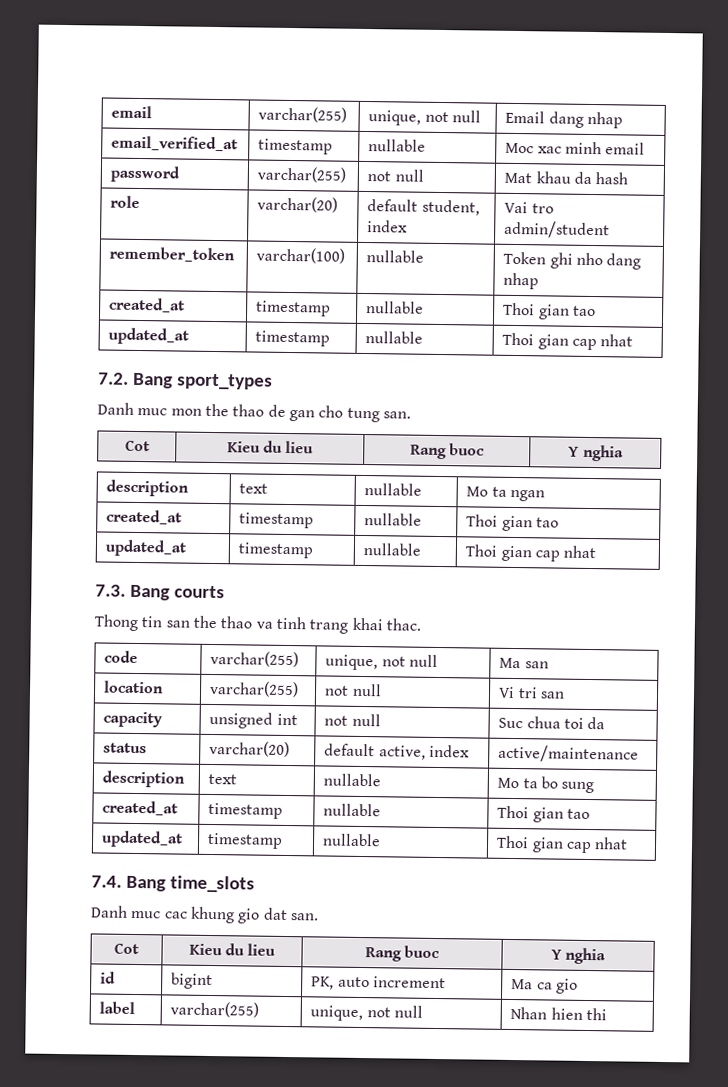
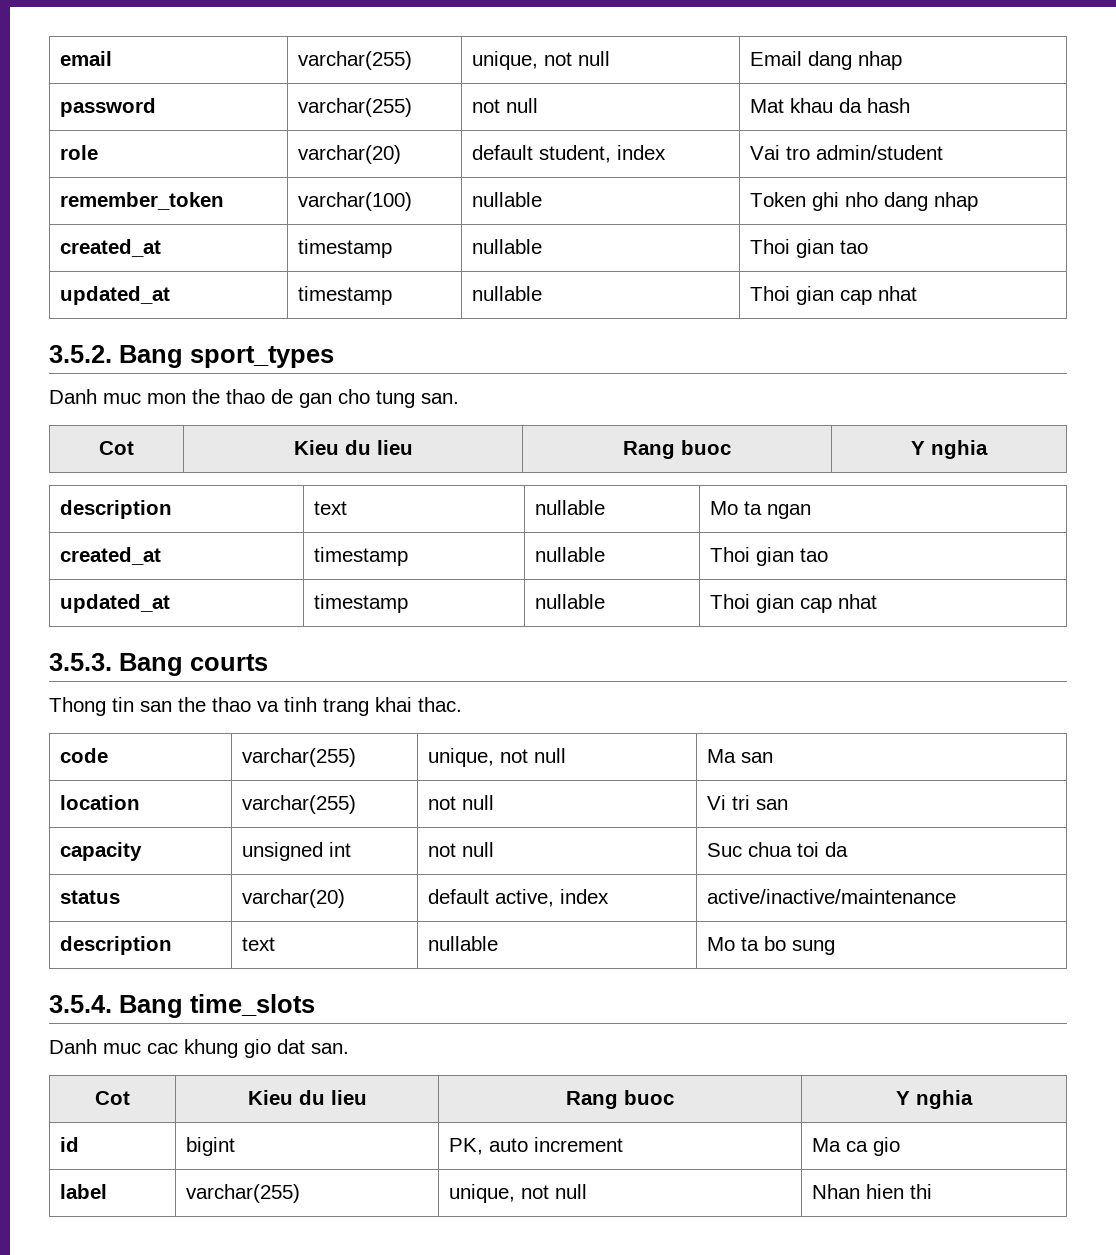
[111,135,239,152] [258,138,334,155] [368,139,427,152] [505,141,646,155] // email_verified_at | timestamp | nullable | Moc xac minh email -> (902, 60) none
[98,372,129,385] 7.2. -> [49,345,112,363] 3.5.2.
[95,584,126,597] 7.3. -> [49,653,112,671] 3.5.3.
[498,744,640,763] active/maintenance -> [706,889,956,904] active/inactive/maintenance
[102,800,179,816] [208,802,284,819] [323,803,382,817] [497,805,591,823] [101,830,184,848] [207,832,284,849] [322,833,382,847] [496,835,629,854] [91,875,122,888] // created_at | timestamp | nullable | Thoi gian tao // updated_at | timestamp | nullable | Thoi gian cap nhat // 7.4. -> [49,995,112,1013] // 3.5.4.

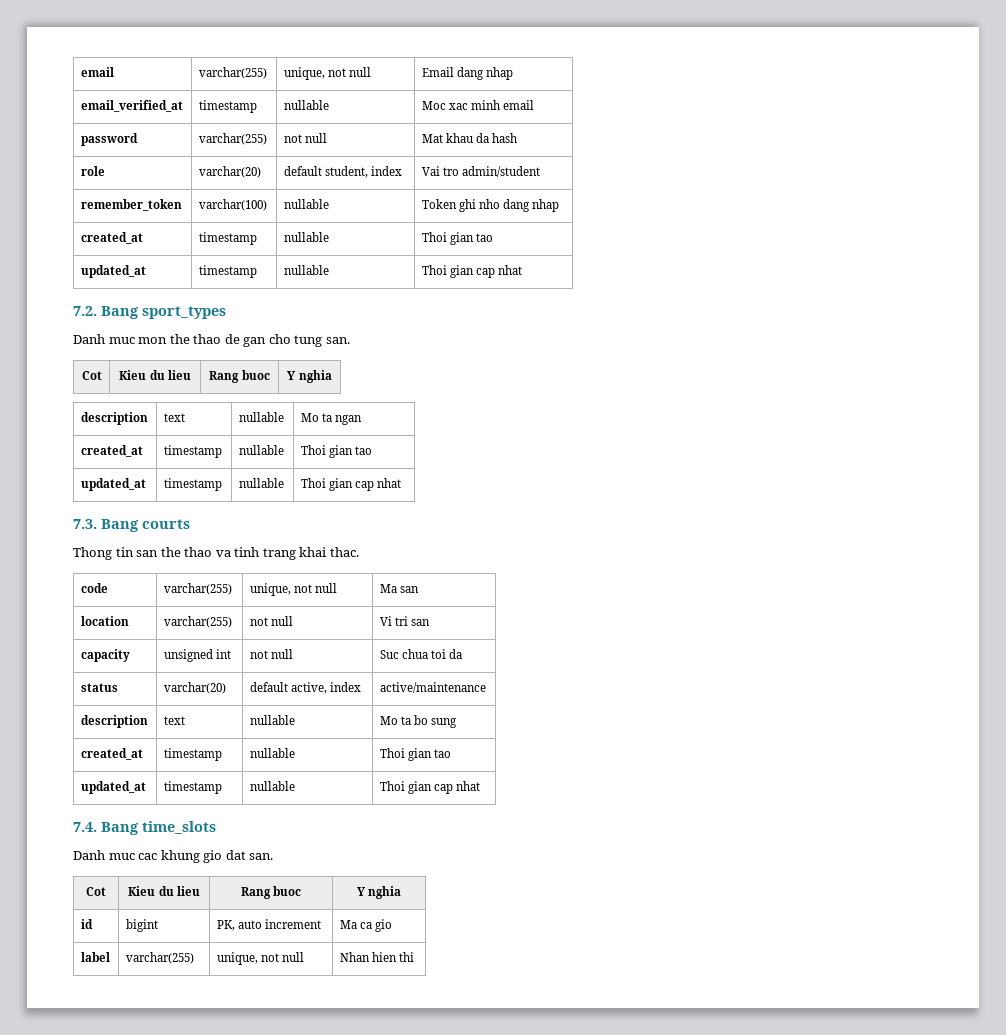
(902, 60) none -> [80,100,183,112] [198,100,257,113] [283,100,329,110] [421,100,535,110] // email_verified_at | timestamp | nullable | Moc xac minh email
[49,345,112,363] 3.5.2. -> [73,306,97,316] 7.2.
[49,653,112,671] 3.5.3. -> [73,519,97,529] 7.3.
[706,889,956,904] active/inactive/maintenance -> [379,682,486,693] active/maintenance
[49,995,112,1013] // 3.5.4. -> [80,748,143,760] [163,748,222,761] [249,748,295,758] [379,748,452,761] [80,781,146,794] [163,781,222,794] [249,781,295,791] [379,781,481,794] [73,822,97,832] // created_at | timestamp | nullable | Thoi gian tao // updated_at | timestamp | nullable | Thoi gian cap nhat // 7.4.

